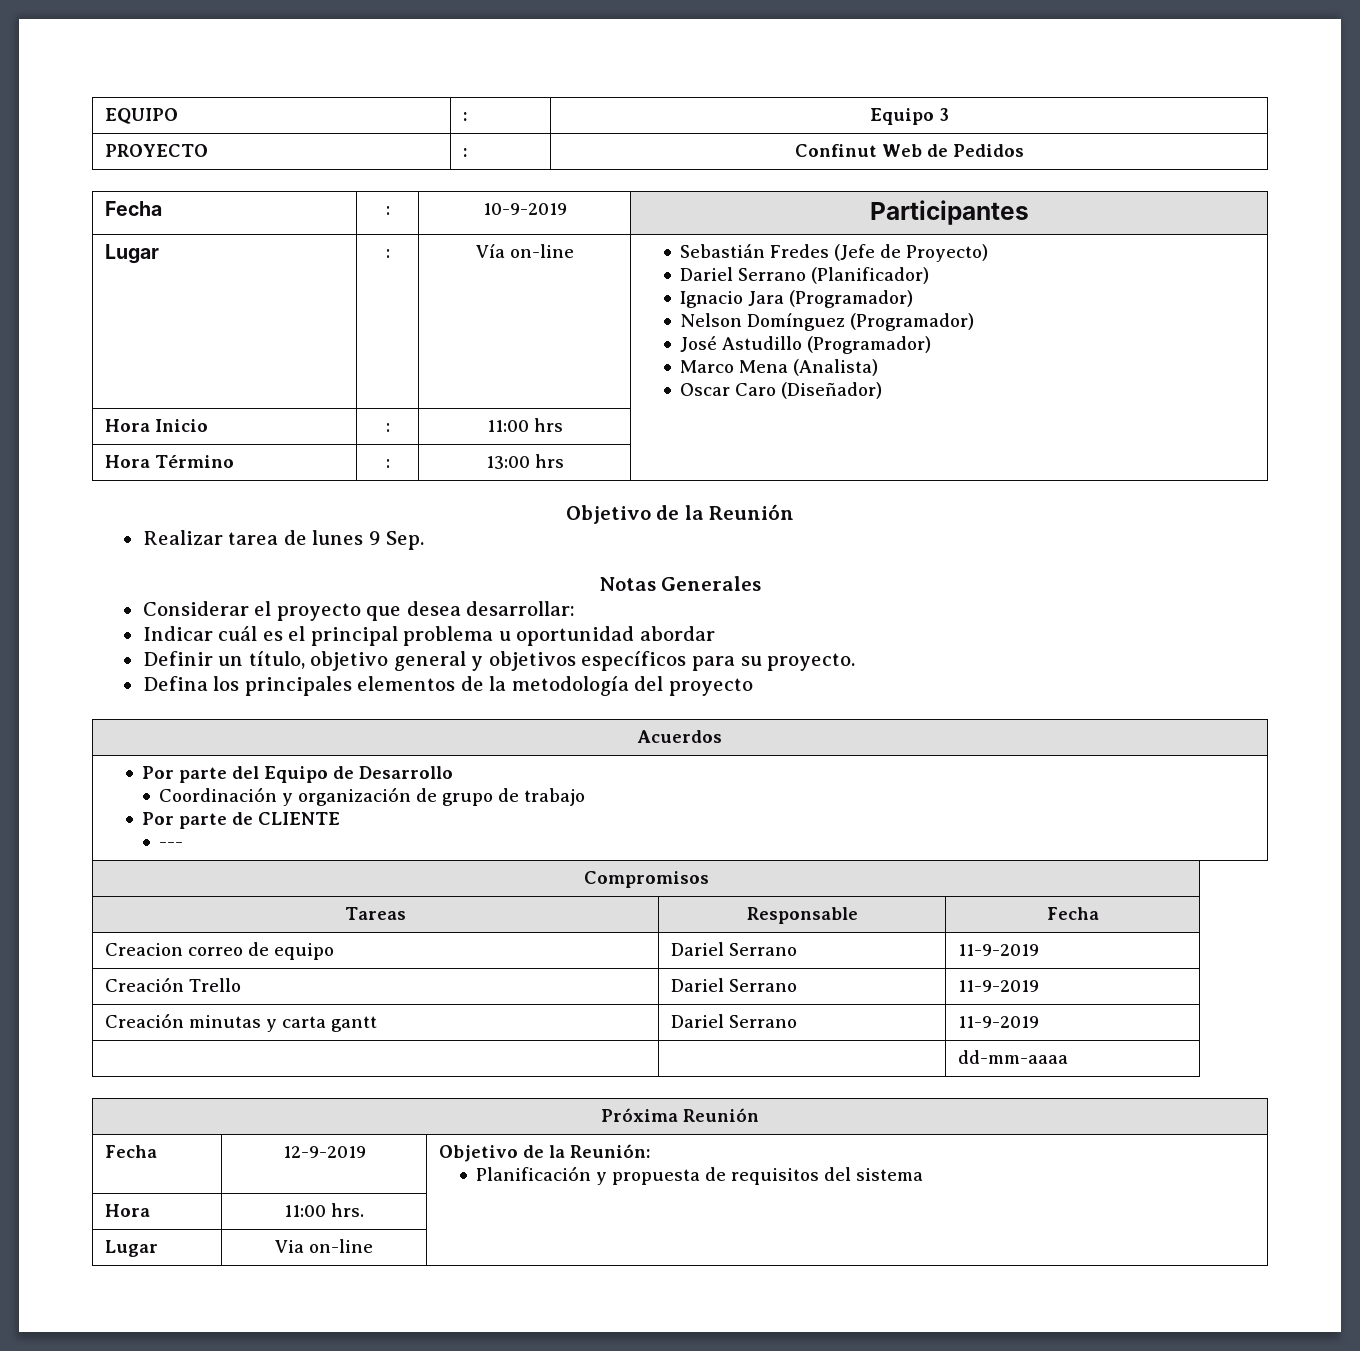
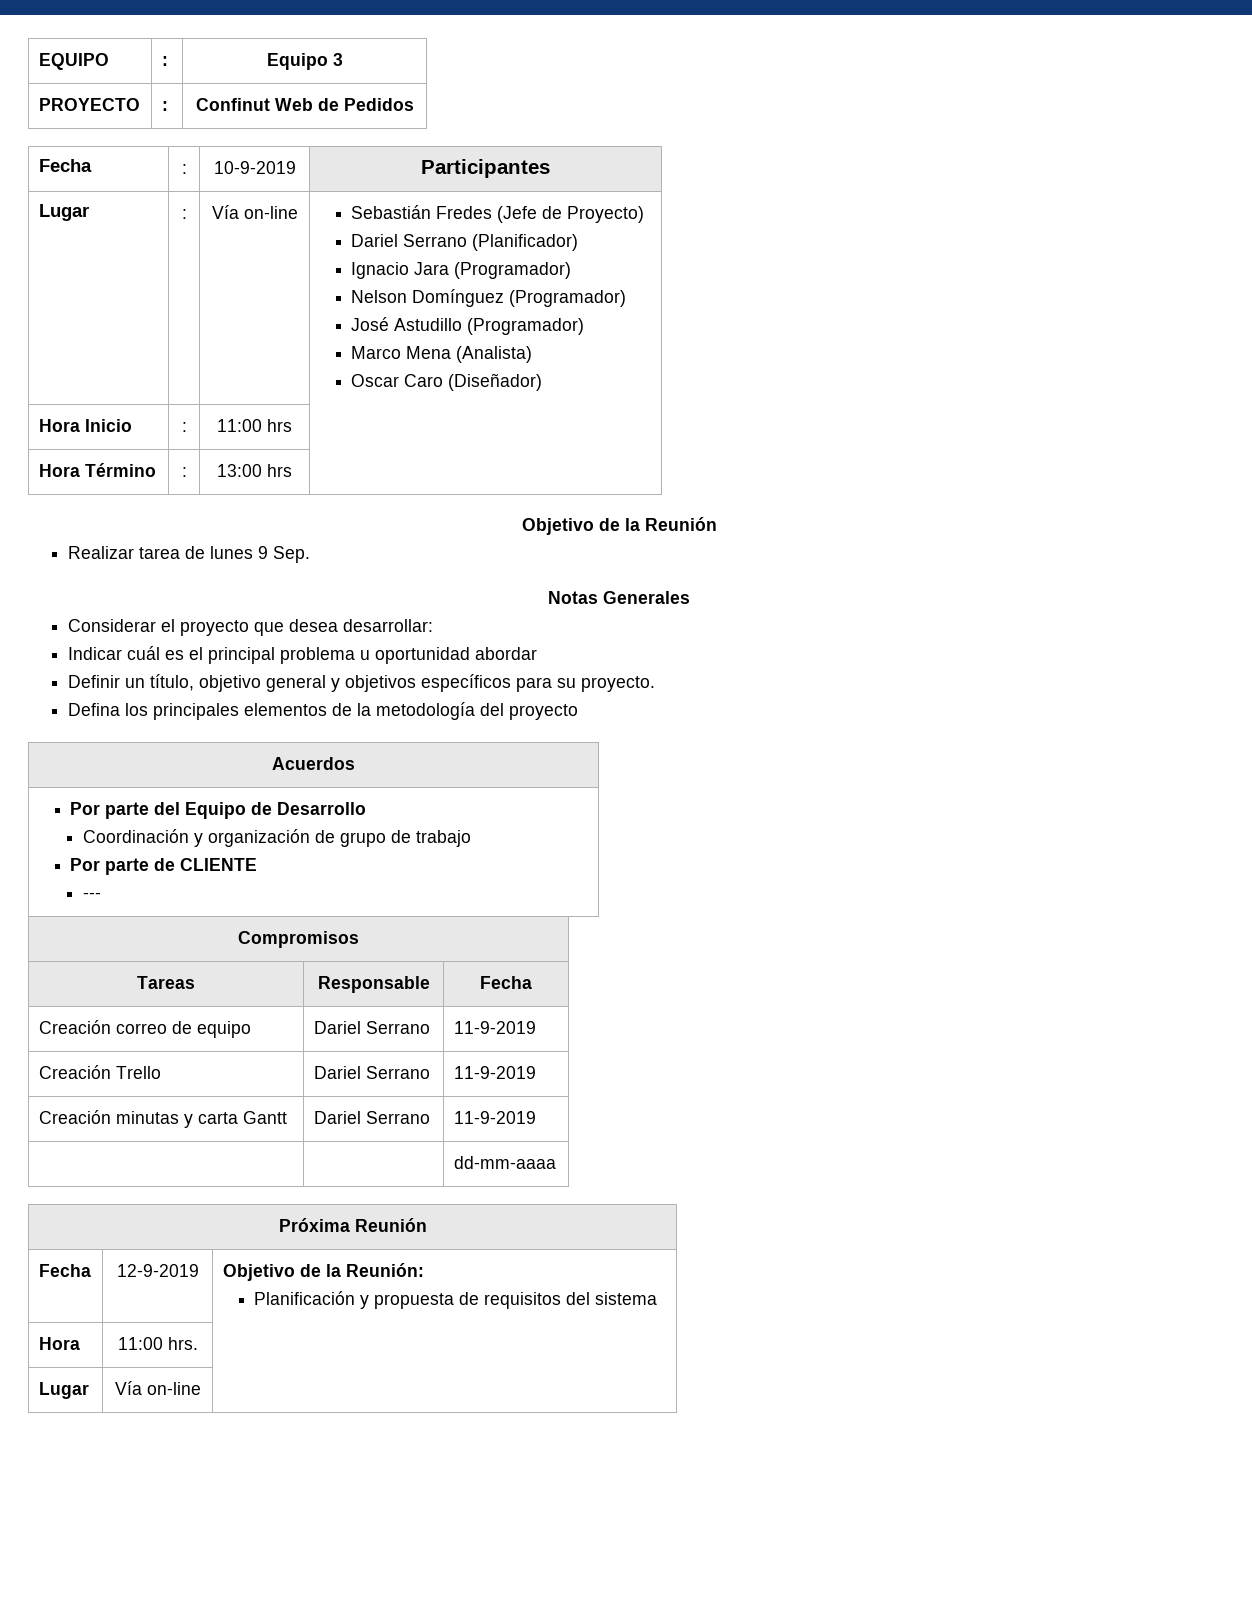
[105,943,184,956] Creacion -> [38,1020,111,1034] Creación
[331,1016,378,1032] gantt -> [242,1111,287,1124] Gantt
[275,1240,304,1253] Via -> [114,1381,142,1395] Vía

